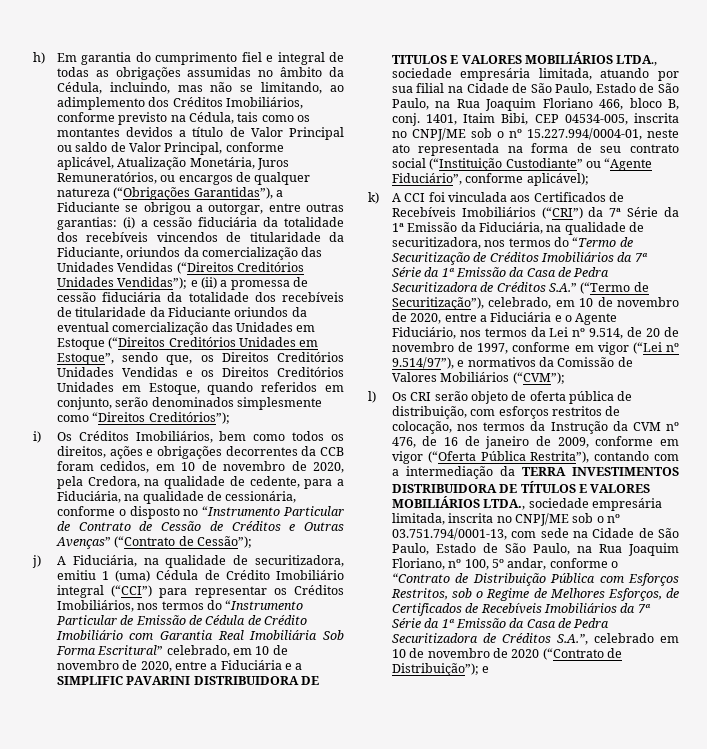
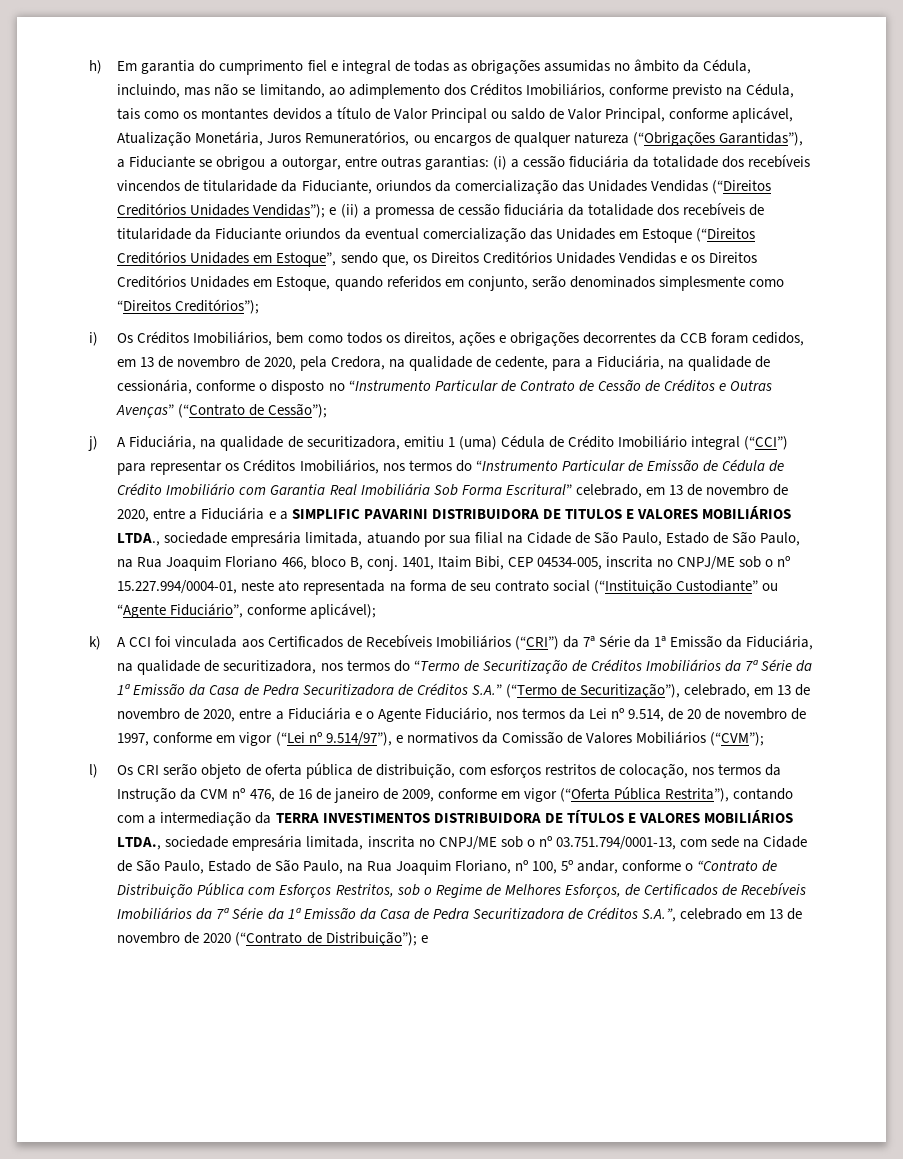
[181,462,196,471] 10 -> [140,357,155,367] 13
[255,646,270,655] 10 -> [668,485,683,495] 13
[579,298,594,307] 10 -> [777,685,792,695] 13
[391,649,406,658] 10 -> [769,909,784,919] 13

